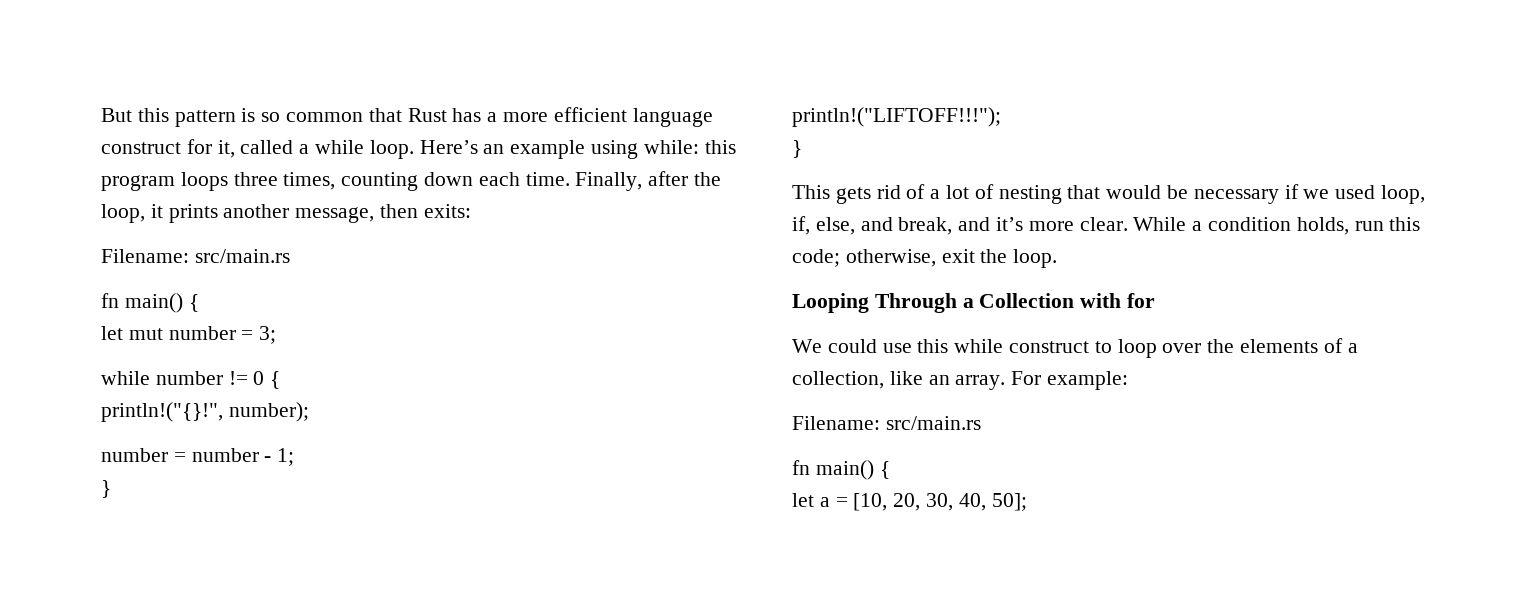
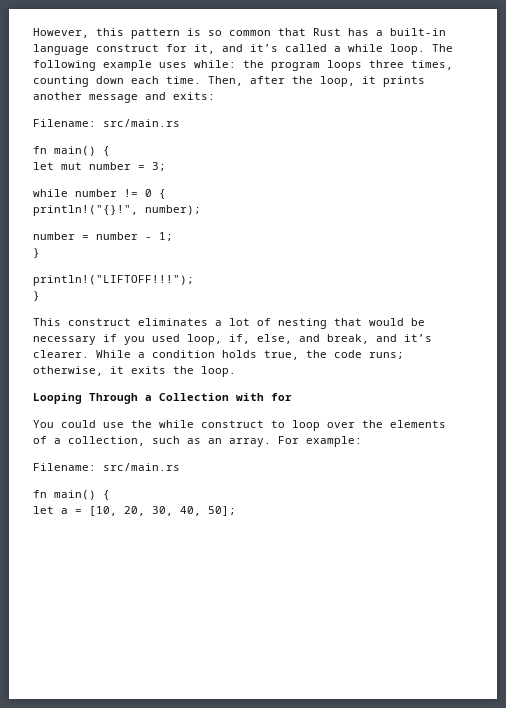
[101,108,132,122] But -> [33,28,89,38] However,
[503,107,627,122] more efficient -> [390,28,446,36] built-in
(235, 149) none -> [222,44,278,52] and it’s
[419,140,736,159] Here’s an example using while: this -> [432,44,453,52] [33,60,264,71] The following example uses while: the
[575,172,643,191] Finally, -> [208,76,243,86] Then,
[295,204,419,223] message, then -> [89,92,166,103] message and
[835,184,926,204] gets rid of -> [68,318,208,326] construct eliminates
[1303,189,1330,199] we -> [124,336,145,345] you
[1028,217,1128,231] more clear. -> [33,350,89,358] clearer.
[1296,217,1421,235] [792,249,975,267] holds, run this code; otherwise, exit -> [222,350,404,360] [33,366,166,376] holds true, the code runs; otherwise, it exits
[792,339,822,353] We -> [33,420,54,428] You
[917,339,949,353] this -> [131,420,152,428] the
[889,371,923,385] like -> [152,436,201,444] such as

